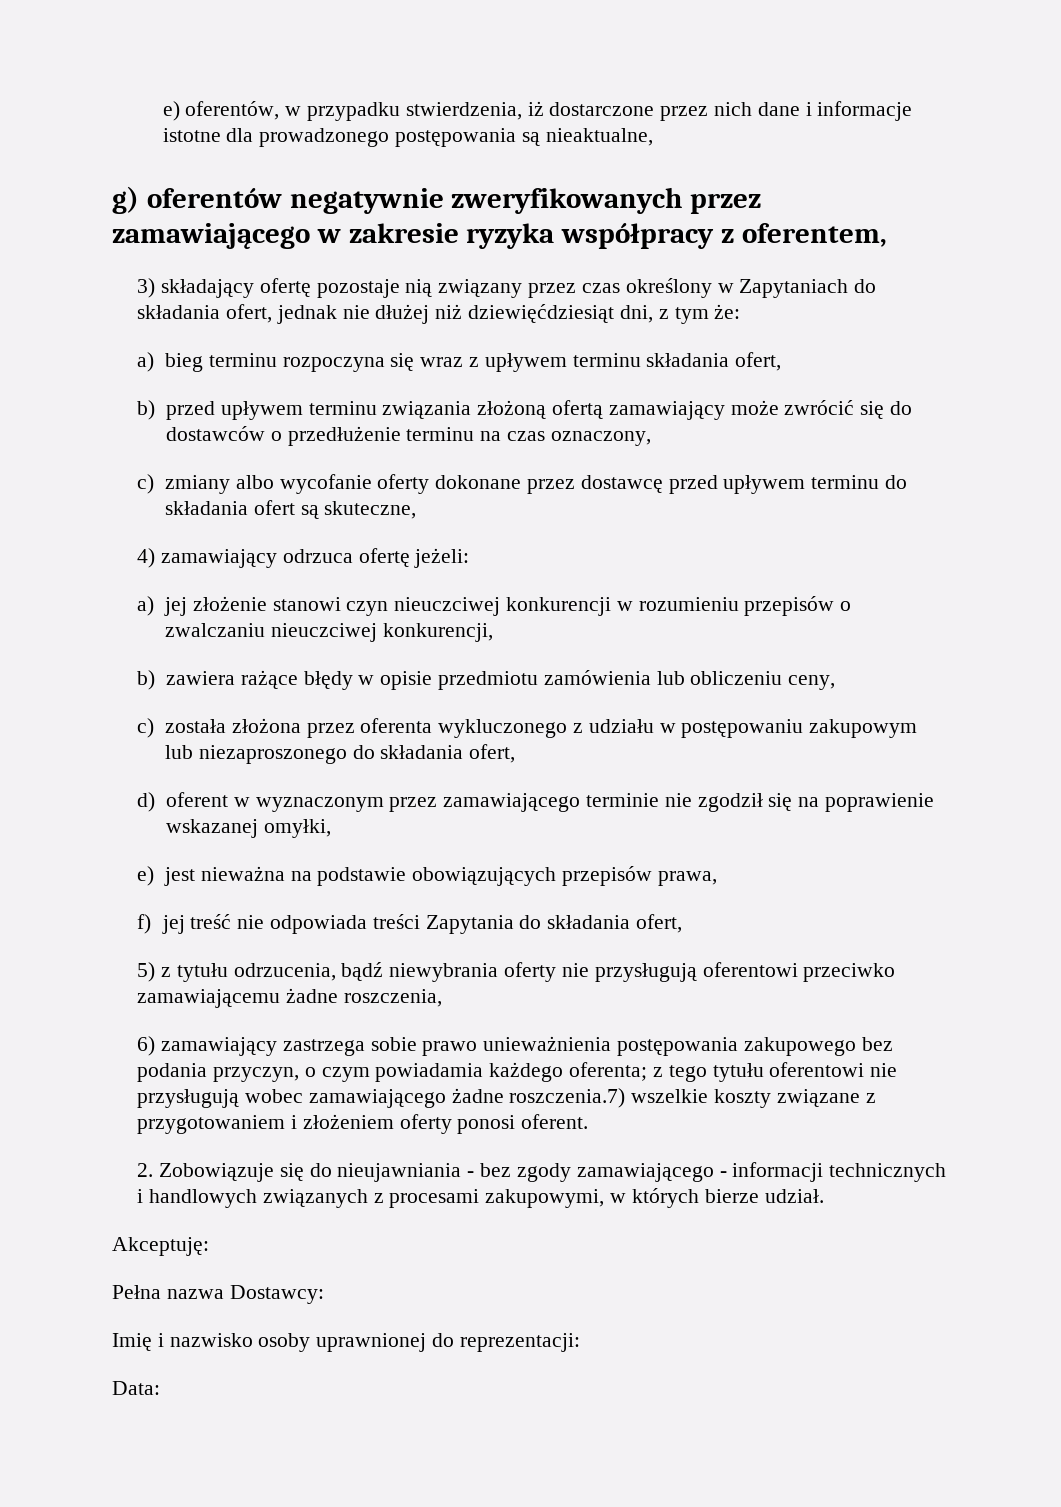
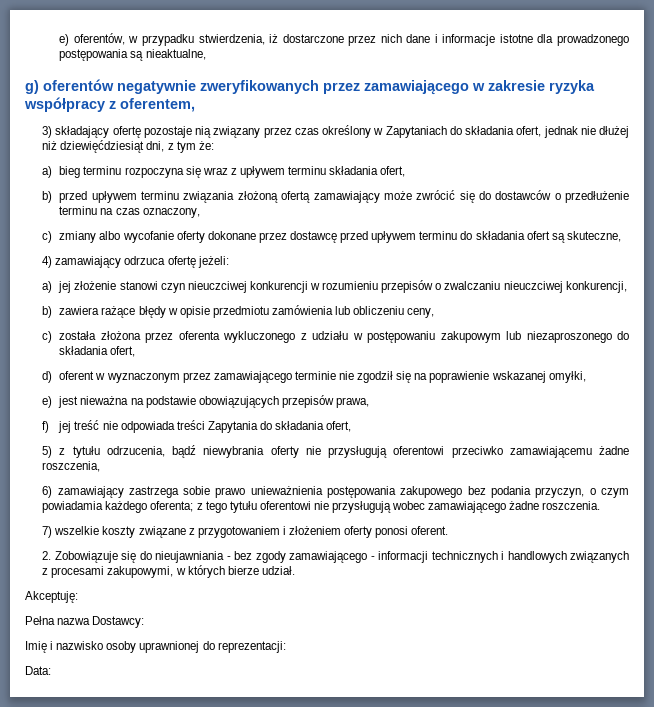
[509,1088,626,1108] roszczenia.7) -> [542,501,601,510] [42,526,53,538] roszczenia. // 7)

